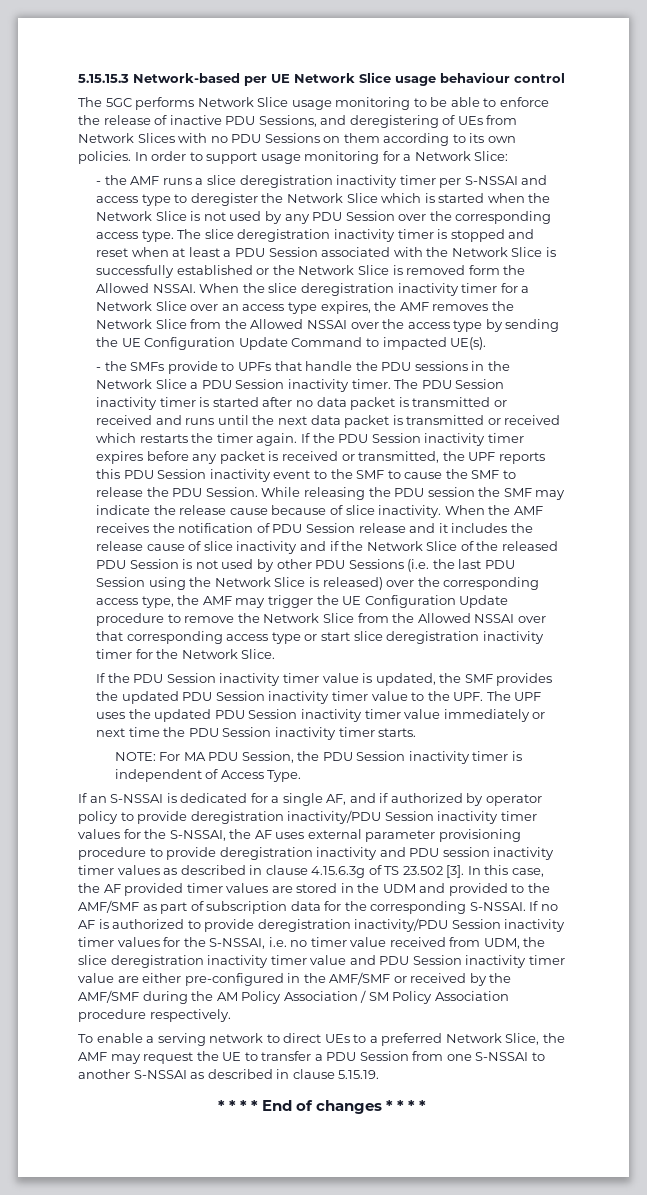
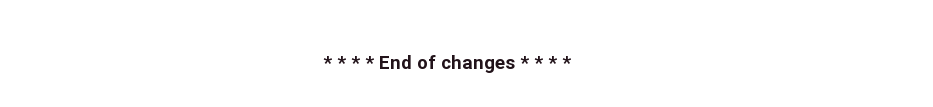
[78,72,565,86] [78,97,549,110] [78,115,518,128] [78,133,516,146] [78,151,509,164] [96,175,548,188] [96,193,551,206] [96,211,552,224] [96,229,535,242] [96,247,556,257] [96,265,526,278] [96,283,530,296] [96,301,514,314] [96,319,560,332] [96,337,487,350] [96,361,510,374] [96,379,505,392] [96,397,507,410] [96,415,561,428] [96,433,524,446] [96,451,545,464] [96,469,516,482] [96,487,566,500] [96,505,543,518] [96,523,533,533] [96,541,558,554] [96,559,515,572] [96,577,540,590] [96,595,509,608] [96,613,546,626] [96,631,544,644] [96,649,276,659] [96,673,553,686] [96,691,542,704] [96,709,546,722] [96,727,417,740] [114,751,522,764] [114,769,302,782] [78,793,542,806] [78,810,537,824] [78,829,521,842] [78,847,555,860] [78,865,544,878] [78,883,550,896] [78,900,558,914] [78,918,566,932] [78,937,546,949] [78,955,565,968] [78,972,512,986] [78,990,509,1004] [78,1009,231,1022] [78,1033,565,1046] [78,1051,545,1064] [78,1069,380,1079] 5.15.15.3 Network-based per UE Network Slice usage behaviour control // The 5GC performs Network Slice usage monitoring to be able to enforce the release of inactive PDU Sessions, and deregistering of UEs from Network Slices with no PDU Sessions on them according to its own policies. In order to support usage monitoring for a Network Slice: // - the AMF runs a slice deregistration inactivity timer per S-NSSAI and access type to deregister the Network Slice which is started when the Network Slice is not used by any PDU Session over the corresponding access type. The slice deregistration inactivity timer is stopped and reset when at least a PDU Session associated with the Network Slice is successfully established or the Network Slice is removed form the Allowed NSSAI. When the slice deregistration inactivity timer for a Network Slice over an access type expires, the AMF removes the Network Slice from the Allowed NSSAI over the access type by sending the UE Configuration Update Command to impacted UE(s). // - the SMFs provide to UPFs that handle the PDU sessions in the Network Slice a PDU Session inactivity timer. The PDU Session inactivity timer is started after no data packet is transmitted or received and runs until the next data packet is transmitted or received which restarts the timer again. If the PDU Session inactivity timer expires before any packet is received or transmitted, the UPF reports this PDU Session inactivity event to the SMF to cause the SMF to release the PDU Session. While releasing the PDU session the SMF may indicate the release cause because of slice inactivity. When the AMF receives the notification of PDU Session release and it includes the release cause of slice inactivity and if the Network Slice of the released PDU Session is not used by other PDU Sessions (i.e. the last PDU Session using the Network Slice is released) over the corresponding access type, the AMF may trigger the UE Configuration Update procedure to remove the Network Slice from the Allowed NSSAI over that corresponding access type or start slice deregistration inactivity timer for the Network Slice. // If the PDU Session inactivity timer value is updated, the SMF provides the updated PDU Session inactivity timer value to the UPF. The UPF uses the updated PDU Session inactivity timer value immediately or next time the PDU Session inactivity timer starts. // NOTE: For MA PDU Session, the PDU Session inactivity timer is independent of Access Type. // If an S-NSSAI is dedicated for a single AF, and if authorized by operator policy to provide deregistration inactivity/PDU Session inactivity timer values for the S-NSSAI, the AF uses external parameter provisioning procedure to provide deregistration inactivity and PDU session inactivity timer values as described in clause 4.15.6.3g of TS 23.502 [3]. In this case, the AF provided timer values are stored in the UDM and provided to the AMF/SMF as part of subscription data for the corresponding S-NSSAI. If no AF is authorized to provide deregistration inactivity/PDU Session inactivity timer values for the S-NSSAI, i.e. no timer value received from UDM, the slice deregistration inactivity timer value and PDU Session inactivity timer value are either pre-configured in the AMF/SMF or received by the AMF/SMF during the AM Policy Association / SM Policy Association procedure respectively. // To enable a serving network to direct UEs to a preferred Network Slice, the AMF may request the UE to transfer a PDU Session from one S-NSSAI to another S-NSSAI as described in clause 5.15.19. // -> (322, 62) none

